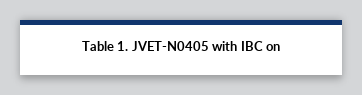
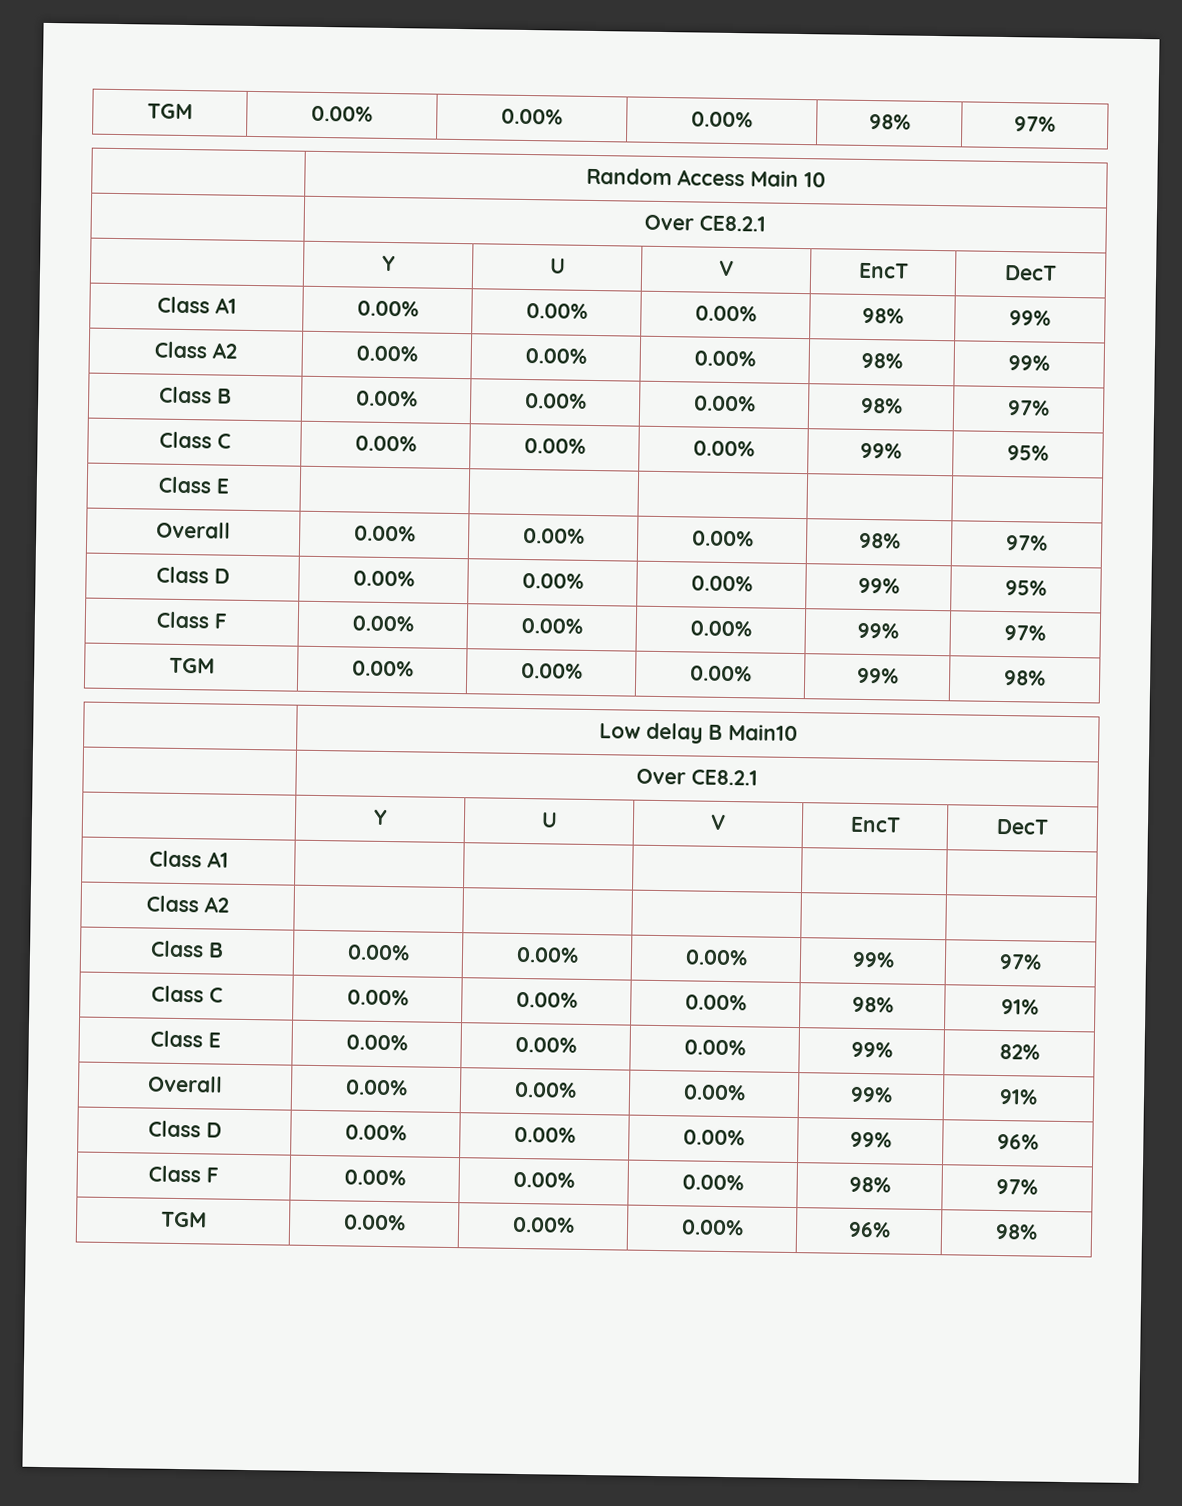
[82,41,280,51] Table 1. JVET-N0405 with IBC on -> [147,103,193,120] [311,105,373,122] [500,108,563,125] [691,111,753,128] [868,113,911,130] [1014,116,1056,132] [586,167,826,188] [644,214,766,232] [381,255,396,272] [549,258,566,274] [719,260,734,277] [857,262,909,279] [1004,265,1057,281] [156,296,237,314] [356,300,419,317] [525,302,588,319] [694,305,757,322] [861,307,904,324] [1009,310,1051,326] [154,341,237,359] [355,345,418,362] [524,347,587,364] [693,350,756,367] [860,352,903,369] [1008,355,1050,371] [159,386,232,404] [355,390,418,407] [524,392,587,409] [693,395,756,412] [860,397,903,414] [1007,400,1050,416] [158,431,231,449] [354,435,417,452] [523,437,586,454] [692,440,755,457] [859,442,902,459] [1007,445,1049,461] [158,476,229,494] [156,521,231,539] [353,525,416,542] [522,527,585,544] [691,530,754,547] [858,532,901,549] [1006,535,1048,551] [155,566,230,584] [352,570,415,587] [521,572,584,589] [690,575,753,592] [857,577,900,594] [1005,580,1047,596] [156,611,228,629] [351,615,414,632] [520,617,583,634] [689,620,752,637] [856,622,899,639] [1004,625,1046,641] [168,657,215,674] [351,660,414,677] [520,662,583,679] [689,665,752,682] [856,667,899,684] [1004,670,1046,686] [598,722,798,744] [636,768,758,786] [372,809,388,826] [540,812,558,828] [710,814,726,830] [849,816,901,833] [996,818,1049,835] [148,850,229,868] [146,895,229,913] [150,940,224,958] [346,944,410,961] [515,946,579,963] [684,949,748,966] [851,951,895,968] [999,954,1042,970] [150,985,223,1003] [346,989,409,1006] [515,991,578,1008] [684,994,747,1011] [851,996,894,1013] [1001,999,1039,1015] [150,1030,221,1048] [345,1034,408,1051] [514,1036,577,1053] [683,1039,746,1056] [850,1041,893,1058] [998,1044,1040,1060] [147,1075,223,1093] [344,1079,408,1096] [513,1081,577,1098] [682,1084,746,1101] [849,1086,893,1103] [999,1089,1038,1105] [147,1120,222,1138] [344,1124,407,1141] [513,1126,576,1143] [682,1129,745,1146] [849,1131,892,1148] [997,1133,1039,1150] [148,1165,219,1183] [343,1169,406,1186] [512,1171,575,1188] [681,1174,744,1191] [848,1176,891,1193] [996,1178,1038,1195] [160,1211,207,1228] [342,1214,406,1231] [511,1216,575,1233] [680,1219,744,1236] [847,1221,891,1238] [995,1223,1038,1240] TGM | 0.00% | 0.00% | 0.00% | 98% | 97% // | Random Access Main 10 // | Over CE8.2.1 // | Y | U | V | EncT | DecT // Class A1 | 0.00% | 0.00% | 0.00% | 98% | 99% // Class A2 | 0.00% | 0.00% | 0.00% | 98% | 99% // Class B | 0.00% | 0.00% | 0.00% | 98% | 97% // Class C | 0.00% | 0.00% | 0.00% | 99% | 95% // Class E | | | | | // Overall | 0.00% | 0.00% | 0.00% | 98% | 97% // Class D | 0.00% | 0.00% | 0.00% | 99% | 95% // Class F | 0.00% | 0.00% | 0.00% | 99% | 97% // TGM | 0.00% | 0.00% | 0.00% | 99% | 98% // | Low delay B Main10 // | Over CE8.2.1 // | Y | U | V | EncT | DecT // Class A1 | | | | | // Class A2 | | | | | // Class B | 0.00% | 0.00% | 0.00% | 99% | 97% // Class C | 0.00% | 0.00% | 0.00% | 98% | 91% // Class E | 0.00% | 0.00% | 0.00% | 99% | 82% // Overall | 0.00% | 0.00% | 0.00% | 99% | 91% // Class D | 0.00% | 0.00% | 0.00% | 99% | 96% // Class F | 0.00% | 0.00% | 0.00% | 98% | 97% // TGM | 0.00% | 0.00% | 0.00% | 96% | 98%

